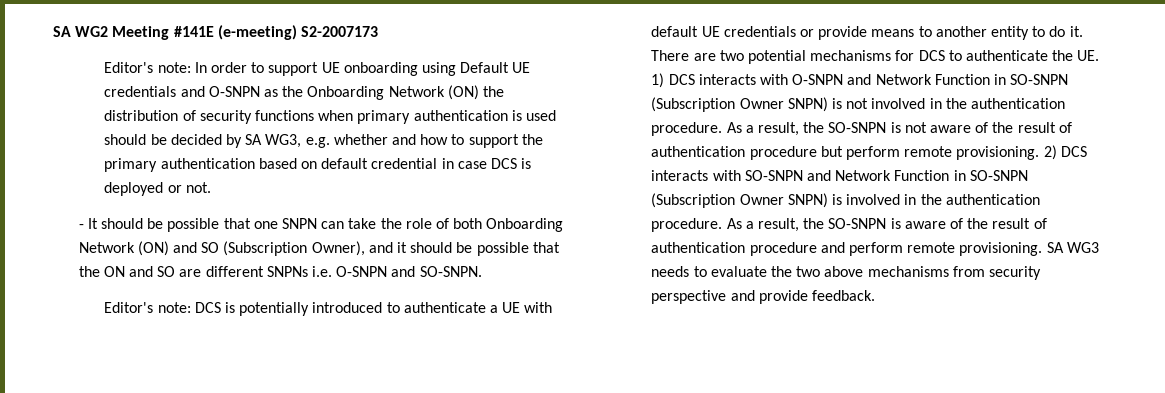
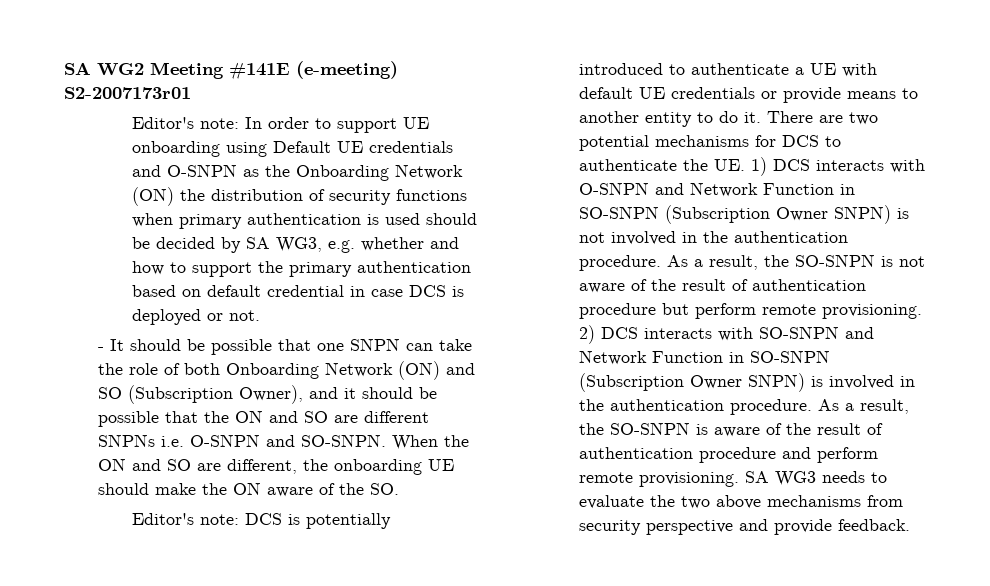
[300,26,378,37] S2-2007173 -> [64,87,191,99] S2-2007173r01
(482, 271) none -> [392,435,470,450] [98,458,455,475] [98,482,400,497] When the ON and SO are different, the onboarding UE should make the ON aware of the SO.

